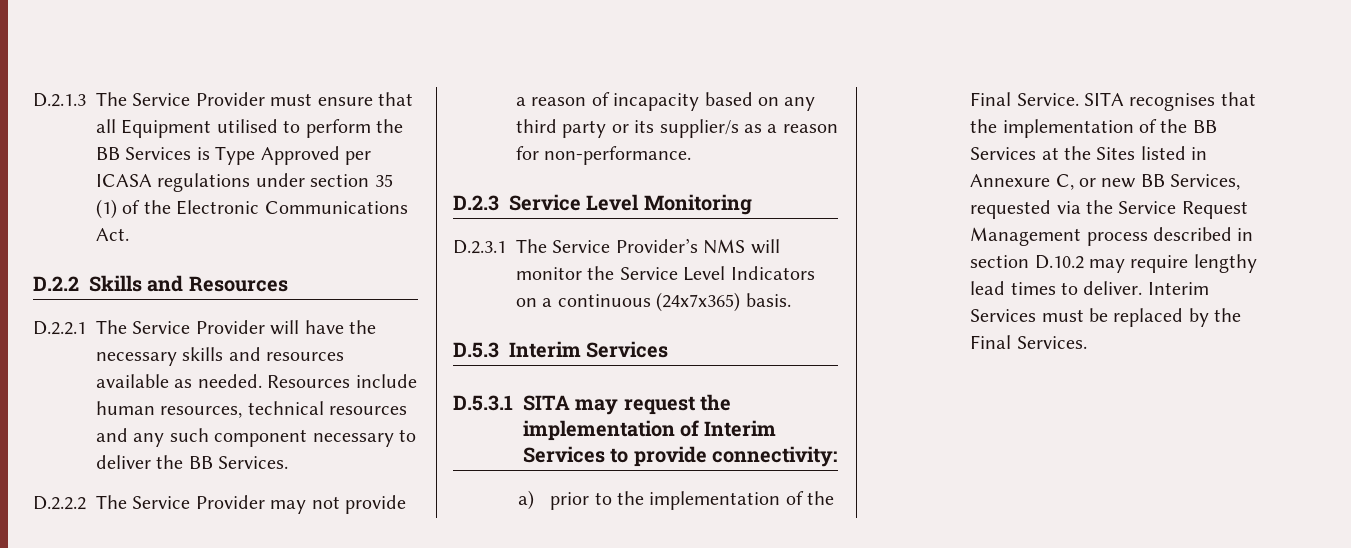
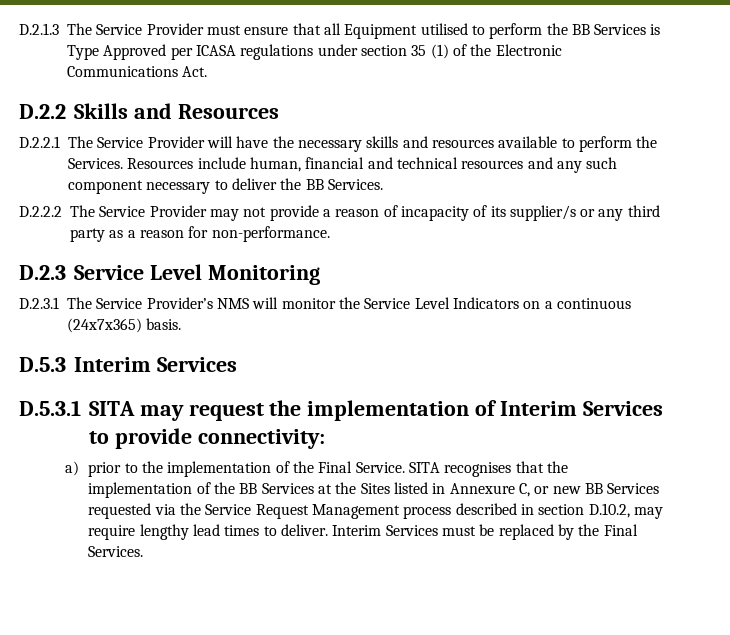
[174,374,417,388] [96,401,243,418] as needed. Resources include human resources, -> [561,136,658,152] [68,157,393,172] to perform the Services. Resources include human, financial and
[704,92,816,111] [516,119,739,138] based on any third party or its supplier/s -> [473,205,660,221] [70,228,105,242] of its supplier/s or any third party
[1170,174,1241,190] Services, -> [607,483,660,494] Services
[1034,255,1084,269] D.10.2 -> [588,503,630,518] D.10.2,

